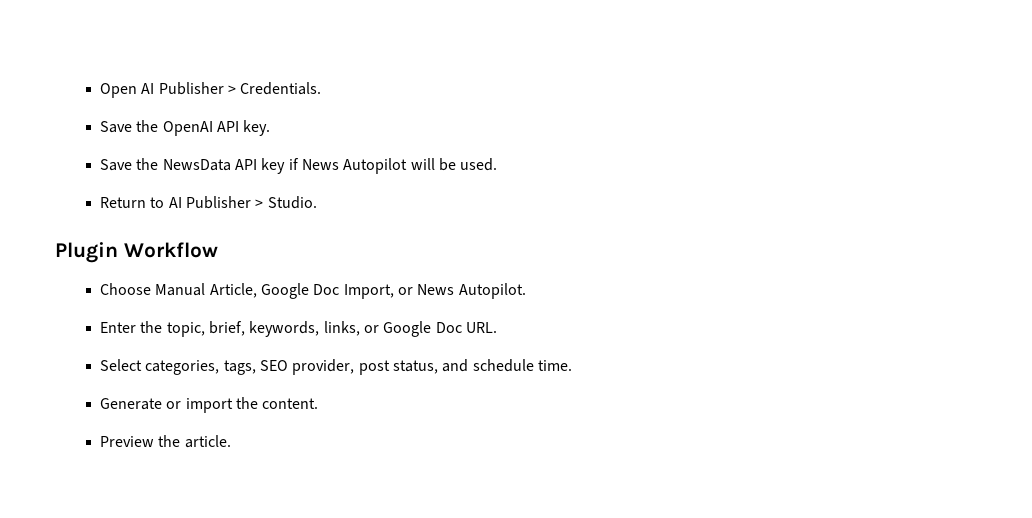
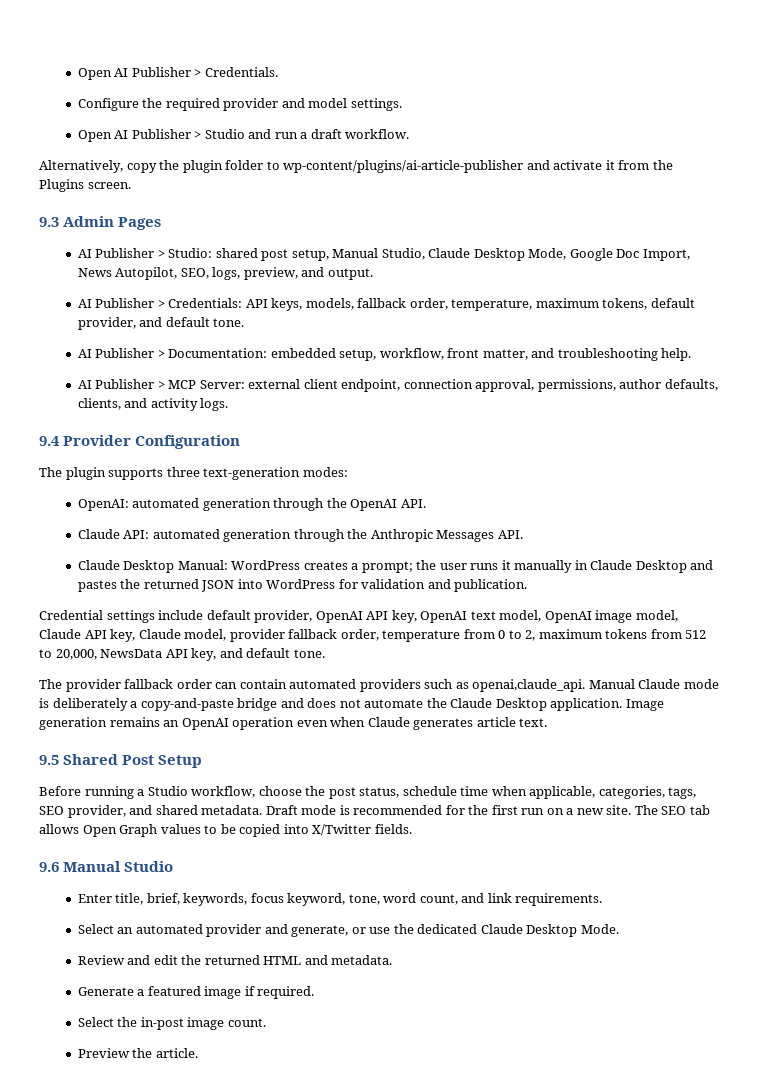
[100,120,271,136] [100,158,498,174] [100,196,317,209] [55,242,218,263] [100,283,526,299] [100,321,497,337] [100,359,572,375] [100,397,319,413] Save the OpenAI API key. // Save the NewsData API key if News Autopilot will be used. // Return to AI Publisher > Studio. // Plugin Workflow // Choose Manual Article, Google Doc Import, or News Autopilot. // Enter the topic, brief, keywords, links, or Google Doc URL. // Select categories, tags, SEO provider, post status, and schedule time. // Generate or import the content. -> [77,98,402,111] [77,129,410,142] [39,160,673,173] [39,179,131,192] [39,216,162,230] [77,248,690,261] [77,267,373,280] [77,298,695,311] [77,317,245,330] [77,348,692,361] [77,379,718,392] [77,398,229,411] [39,435,241,449] [39,467,348,480] [77,498,426,511] [77,529,523,542] [77,560,714,573] [77,579,528,592] [39,610,678,623] [39,629,707,642] [39,648,325,661] [39,679,719,692] [39,698,664,711] [39,717,548,730] [39,754,203,768] [39,786,697,799] [39,805,710,818] [39,824,412,837] [39,861,174,872] [77,893,603,906] [77,924,619,937] [77,955,393,965] [77,986,315,999] [77,1017,266,1030] Configure the required provider and model settings. // Open AI Publisher > Studio and run a draft workflow. // Alternatively, copy the plugin folder to wp-content/plugins/ai-article-publisher and activate it from the Plugins screen. // 9.3 Admin Pages // AI Publisher > Studio: shared post setup, Manual Studio, Claude Desktop Mode, Google Doc Import, News Autopilot, SEO, logs, preview, and output. // AI Publisher > Credentials: API keys, models, fallback order, temperature, maximum tokens, default provider, and default tone. // AI Publisher > Documentation: embedded setup, workflow, front matter, and troubleshooting help. // AI Publisher > MCP Server: external client endpoint, connection approval, permissions, author defaults, clients, and activity logs. // 9.4 Provider Configuration // The plugin supports three text-generation modes: // OpenAI: automated generation through the OpenAI API. // Claude API: automated generation through the Anthropic Messages API. // Claude Desktop Manual: WordPress creates a prompt; the user runs it manually in Claude Desktop and pastes the returned JSON into WordPress for validation and publication. // Credential settings include default provider, OpenAI API key, OpenAI text model, OpenAI image model, Claude API key, Claude model, provider fallback order, temperature from 0 to 2, maximum tokens from 512 to 20,000, NewsData API key, and default tone. // The provider fallback order can contain automated providers such as openai,claude_api. Manual Claude mode is deliberately a copy-and-paste bridge and does not automate the Claude Desktop application. Image generation remains an OpenAI operation even when Claude generates article text. // 9.5 Shared Post Setup // Before running a Studio workflow, choose the post status, schedule time when applicable, categories, tags, SEO provider, and shared metadata. Draft mode is recommended for the first run on a new site. The SEO tab allows Open Graph values to be copied into X/Twitter fields. // 9.6 Manual Studio // Enter title, brief, keywords, focus keyword, tone, word count, and link requirements. // Select an automated provider and generate, or use the dedicated Claude Desktop Mode. // Review and edit the returned HTML and metadata. // Generate a featured image if required. // Select the in-post image count.

